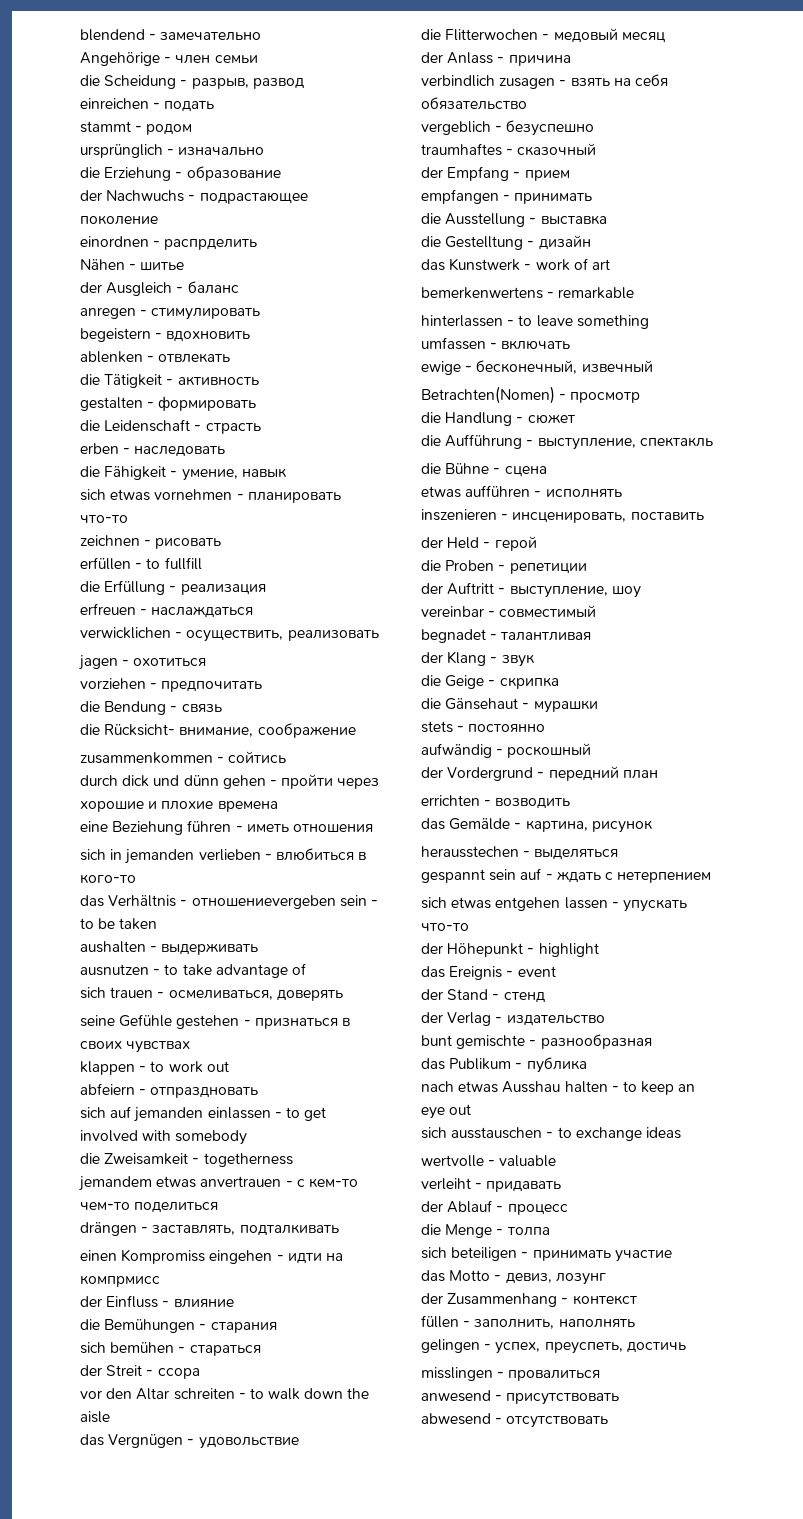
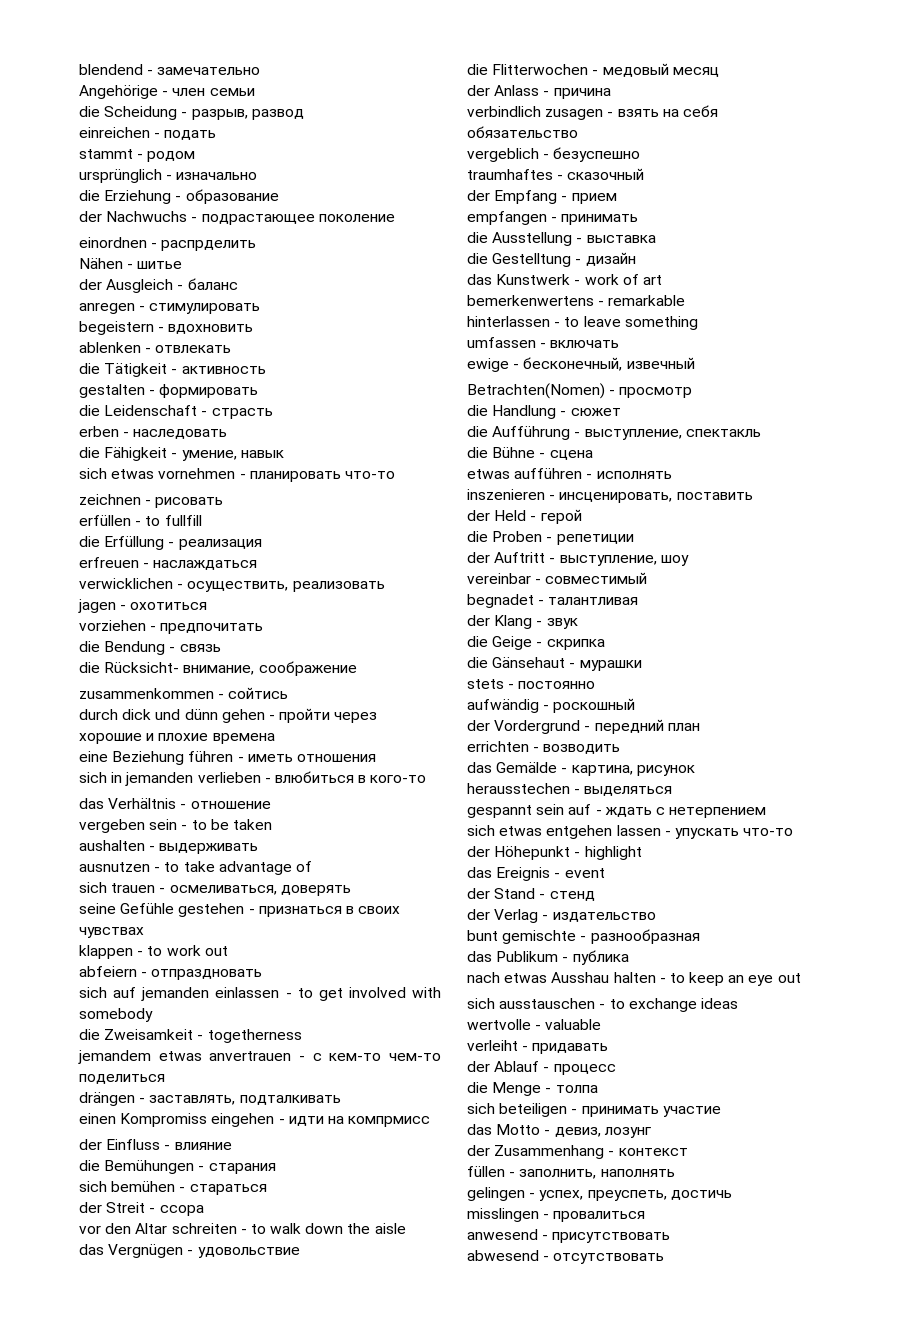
[191,895,336,909] отношениеvergeben -> [190,801,271,809] [79,819,145,833] отношение // vergeben

